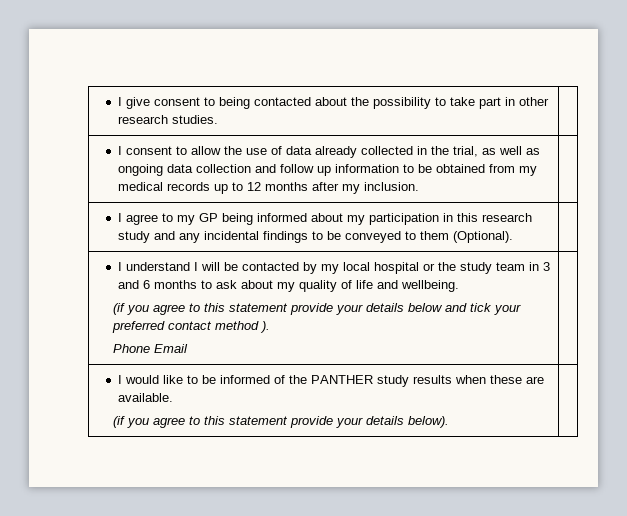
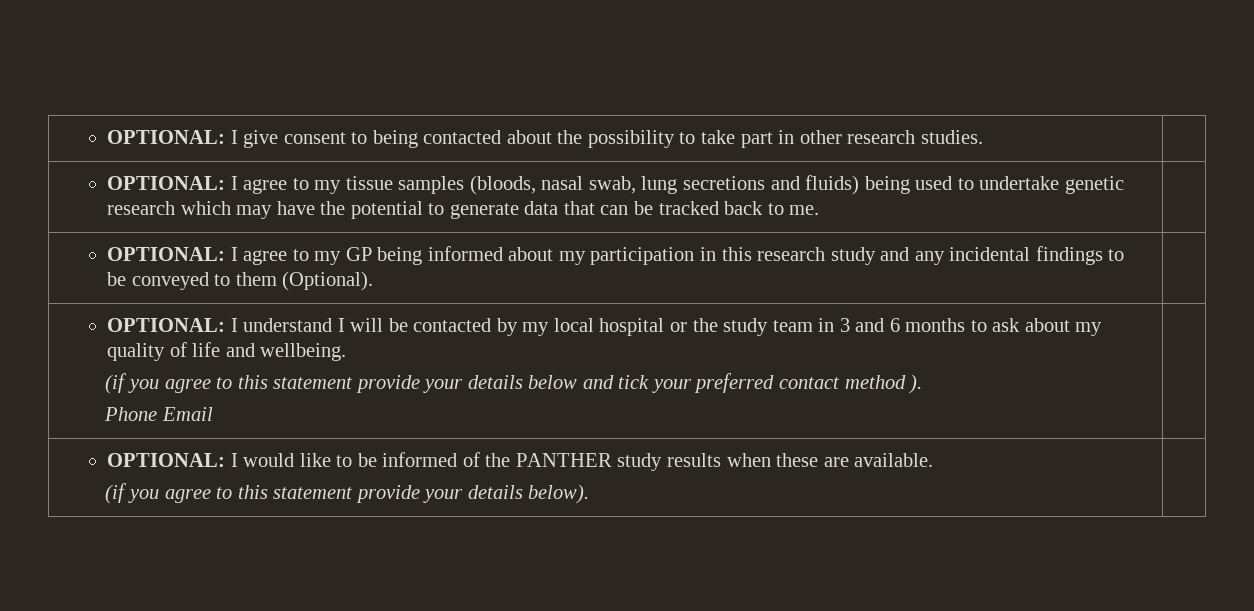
(117, 101) none -> [107,130,226,144] OPTIONAL:
[117,146,540,158] [117,164,537,176] [117,182,419,194] I consent to allow the use of data already collected in the trial, as well as ongoing data collection and follow up information to be obtained from my medical records up to 12 months after my inclusion. | // -> [107,175,1124,195] [107,201,820,219] [107,247,226,261] OPTIONAL: I agree to my tissue samples (bloods, nasal swab, lung secretions and fluids) being used to undertake genetic research which may have the potential to generate data that can be tracked back to me. | // OPTIONAL:
(513, 237) none -> [107,318,226,332] OPTIONAL:
(189, 348) none -> [107,453,226,467] OPTIONAL:

